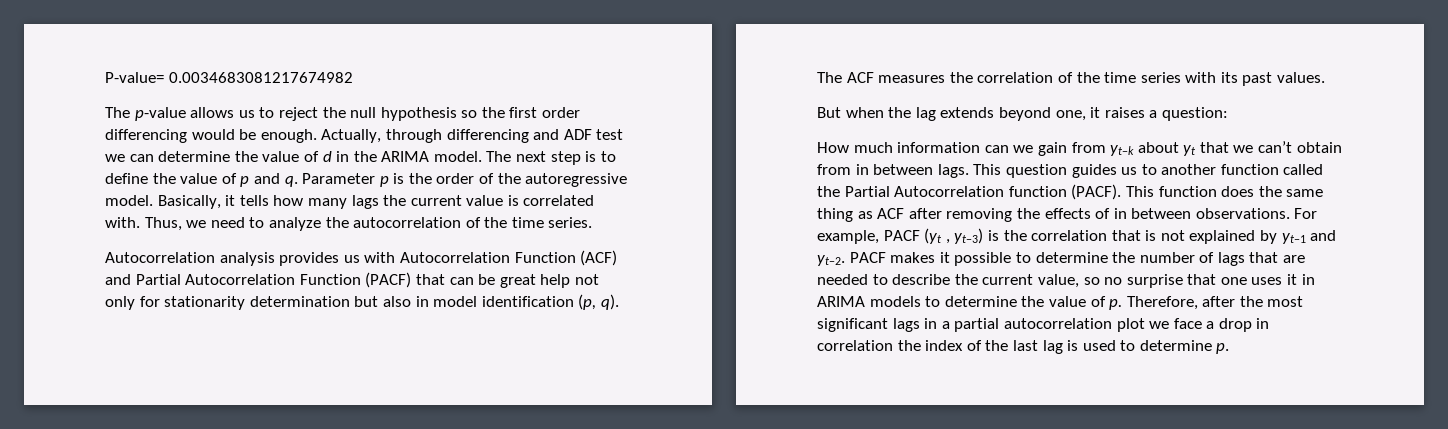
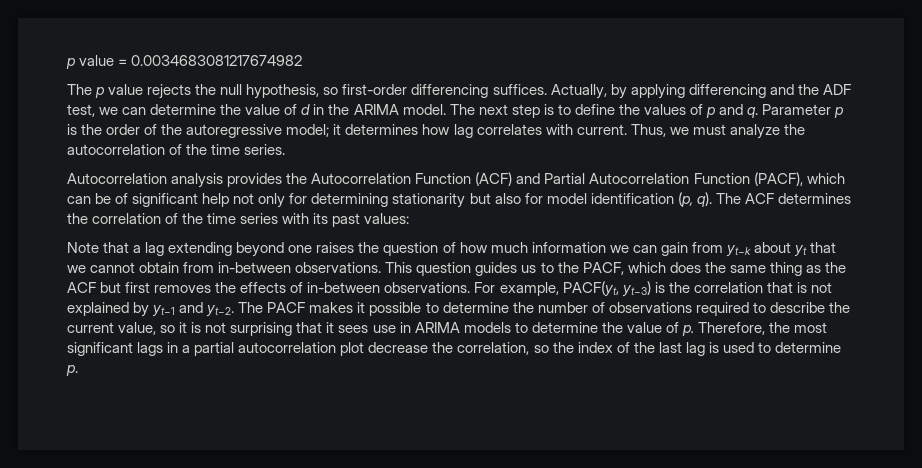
[105,72,164,83] P-value= -> [66,55,128,69] p value =
[134,107,581,121] [105,129,624,143] p-value allows us to reject the null hypothesis so the first order differencing would be enough. Actually, through differencing and ADF test -> [95,84,851,99] [67,104,95,117] p value rejects the null hypothesis, so first-order differencing suffices. Actually, by applying differencing and the ADF test,
[180,173,218,184] value -> [643,104,686,115] values
[105,195,595,209] [105,217,265,231] model. Basically, it tells how many lags the current value is correlated with. Thus, we need to -> [286,124,726,138] model; it determines how lag correlates with current. Thus, we must
[343,252,396,263] us with -> [286,173,308,184] the
[365,272,536,288] (PACF) that can be great -> [753,172,845,186] [67,193,199,207] (PACF), which can be of significant
[164,296,350,310] stationarity determination -> [311,193,466,208] determining stationarity
[415,296,429,307] in -> [524,193,543,204] for
[878,75,946,83] measures -> [777,193,851,204] determines
[1277,72,1326,83] [817,107,1228,121] [817,142,1034,153] values. // But when the lag extends beyond one, it raises a question: // How much information can we -> [364,213,410,224] [67,242,657,257] values: // Note that a lag extending beyond one raises the question of how much information we can
[1258,141,1293,153] can’t -> [90,262,136,273] cannot
[855,164,969,178] in between lags. -> [218,262,382,273] in-between observations.
[1161,164,1324,175] [817,184,1217,200] another function called the Partial Autocorrelation function (PACF). This function -> [557,262,666,275] the PACF, which
[877,208,1013,222] ACF after removing -> [824,262,846,273] [67,282,212,293] the ACF but first removes
[1113,208,1192,219] in between -> [307,282,381,293] in-between
[883,228,950,244] PACF (yt , -> [562,281,619,297] PACF(yt,
(845, 260) none -> [238,302,264,313] The
[1217,252,1306,266] [817,274,868,285] lags that are needed -> [608,302,749,316] observations required
[1104,274,1298,288] no surprise that one uses it -> [179,322,396,336] it is not surprising that it sees use
[1202,296,1236,307] after -> (765, 328) none
[1149,318,1270,332] [817,340,893,351] we face a drop in correlation -> [368,342,549,355] decrease the correlation, so

